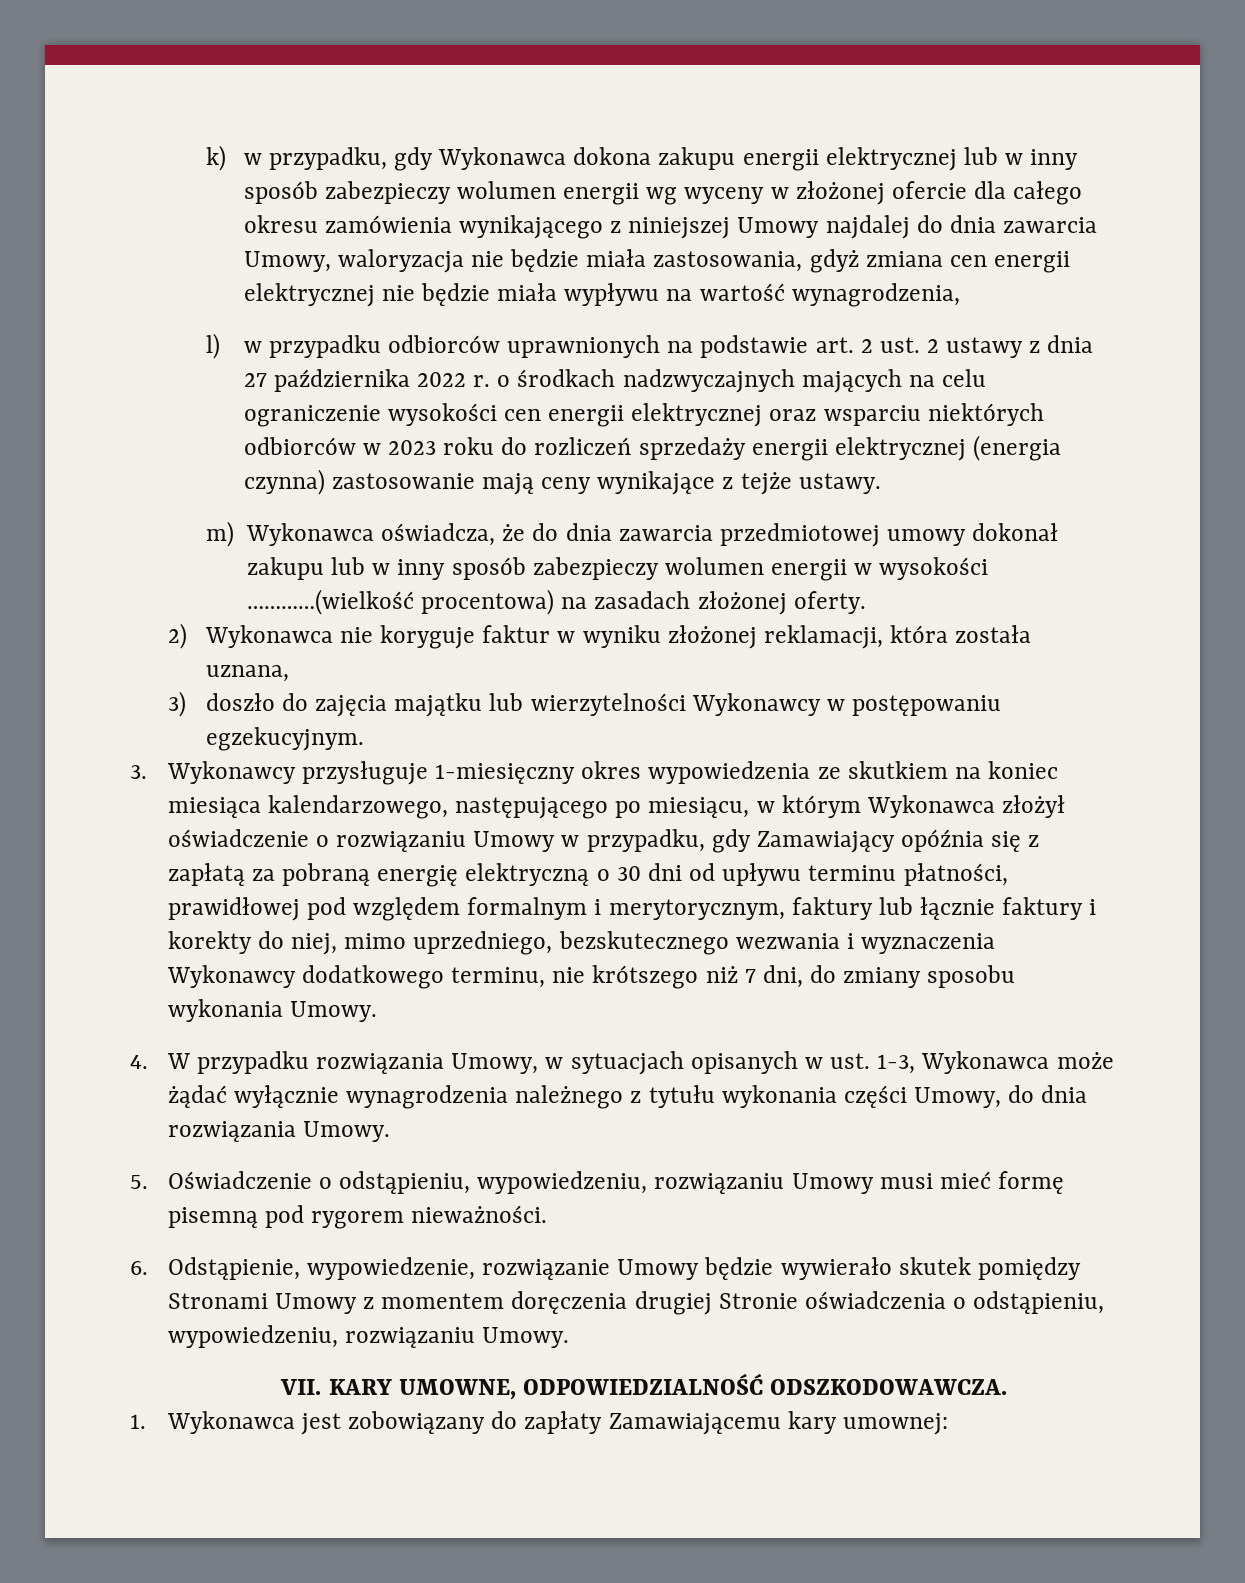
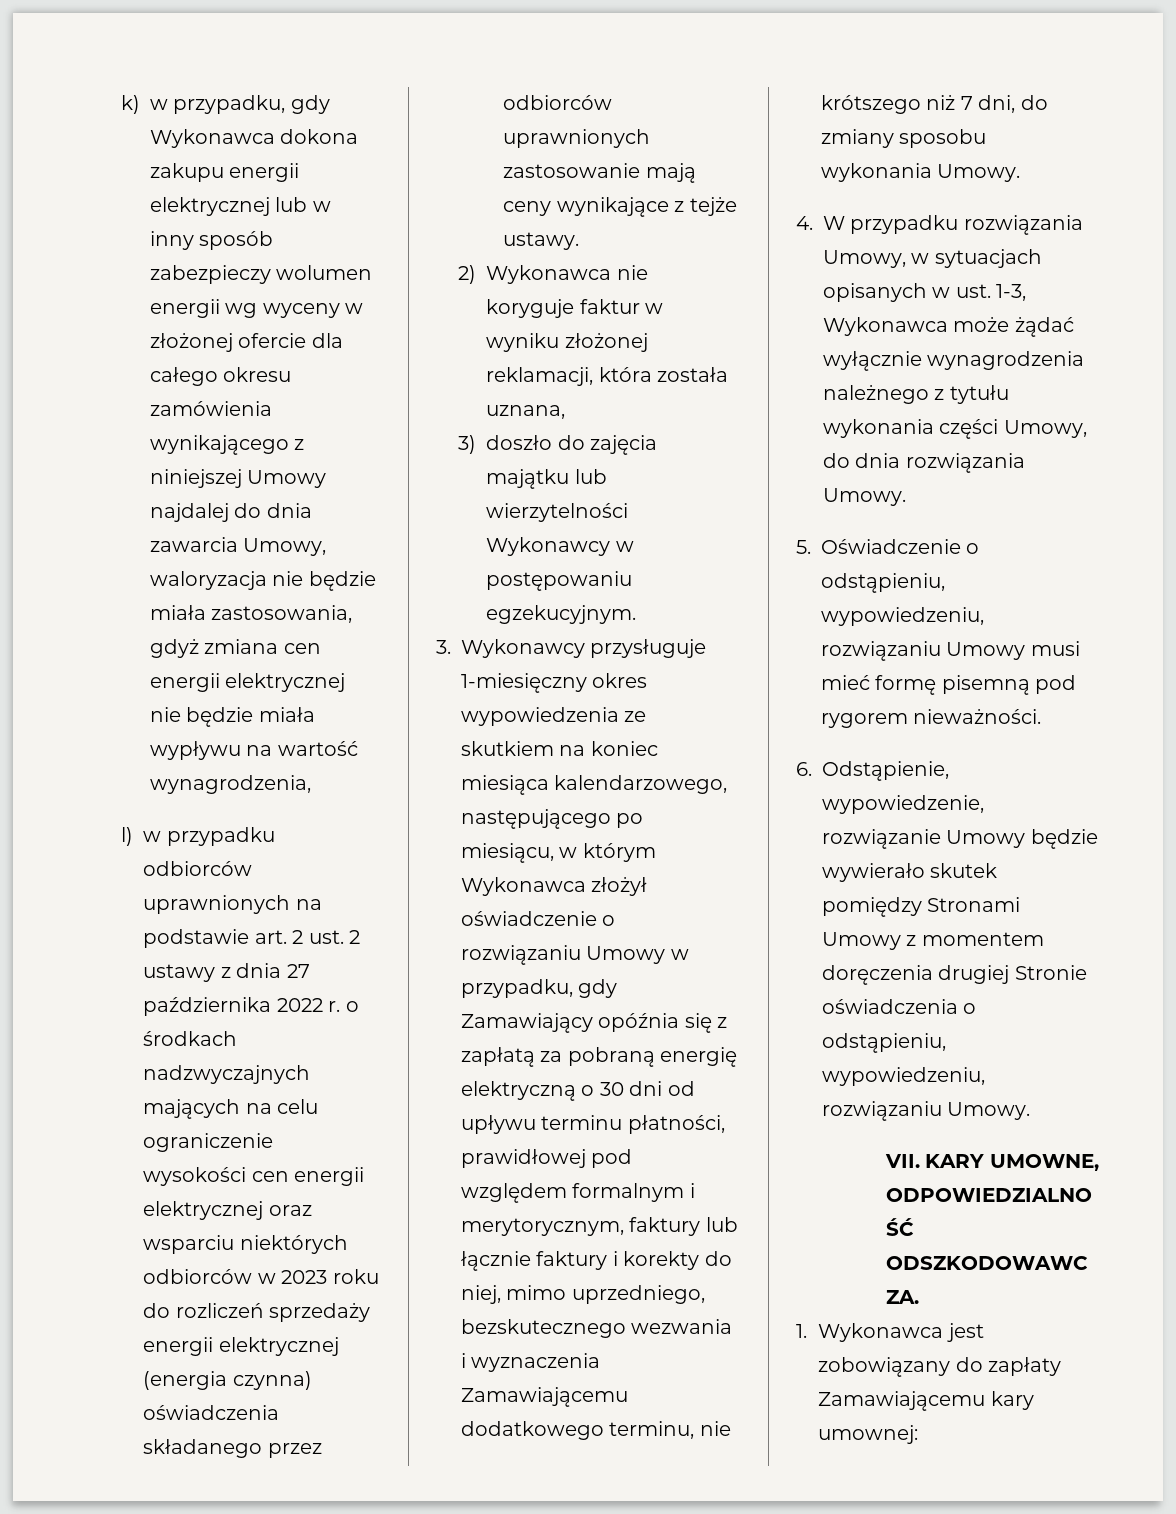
(325, 482) none -> [143,1405,280,1420] [143,1439,322,1458] [503,95,613,110] [503,129,651,148] oświadczenia składanego przez odbiorców uprawnionych
[205,521,1059,547] [246,557,989,581] [246,589,866,615] // m) Wykonawca oświadcza, że do dnia zawarcia przedmiotowej umowy dokonał zakupu lub w inny sposób zabezpieczy wolumen energii w wysokości …………(wielkość procentowa) na zasadach złożonej oferty. -> (580, 241) none
[166,965,296,988] Wykonawcy -> [461,1387,628,1407] Zamawiającemu

